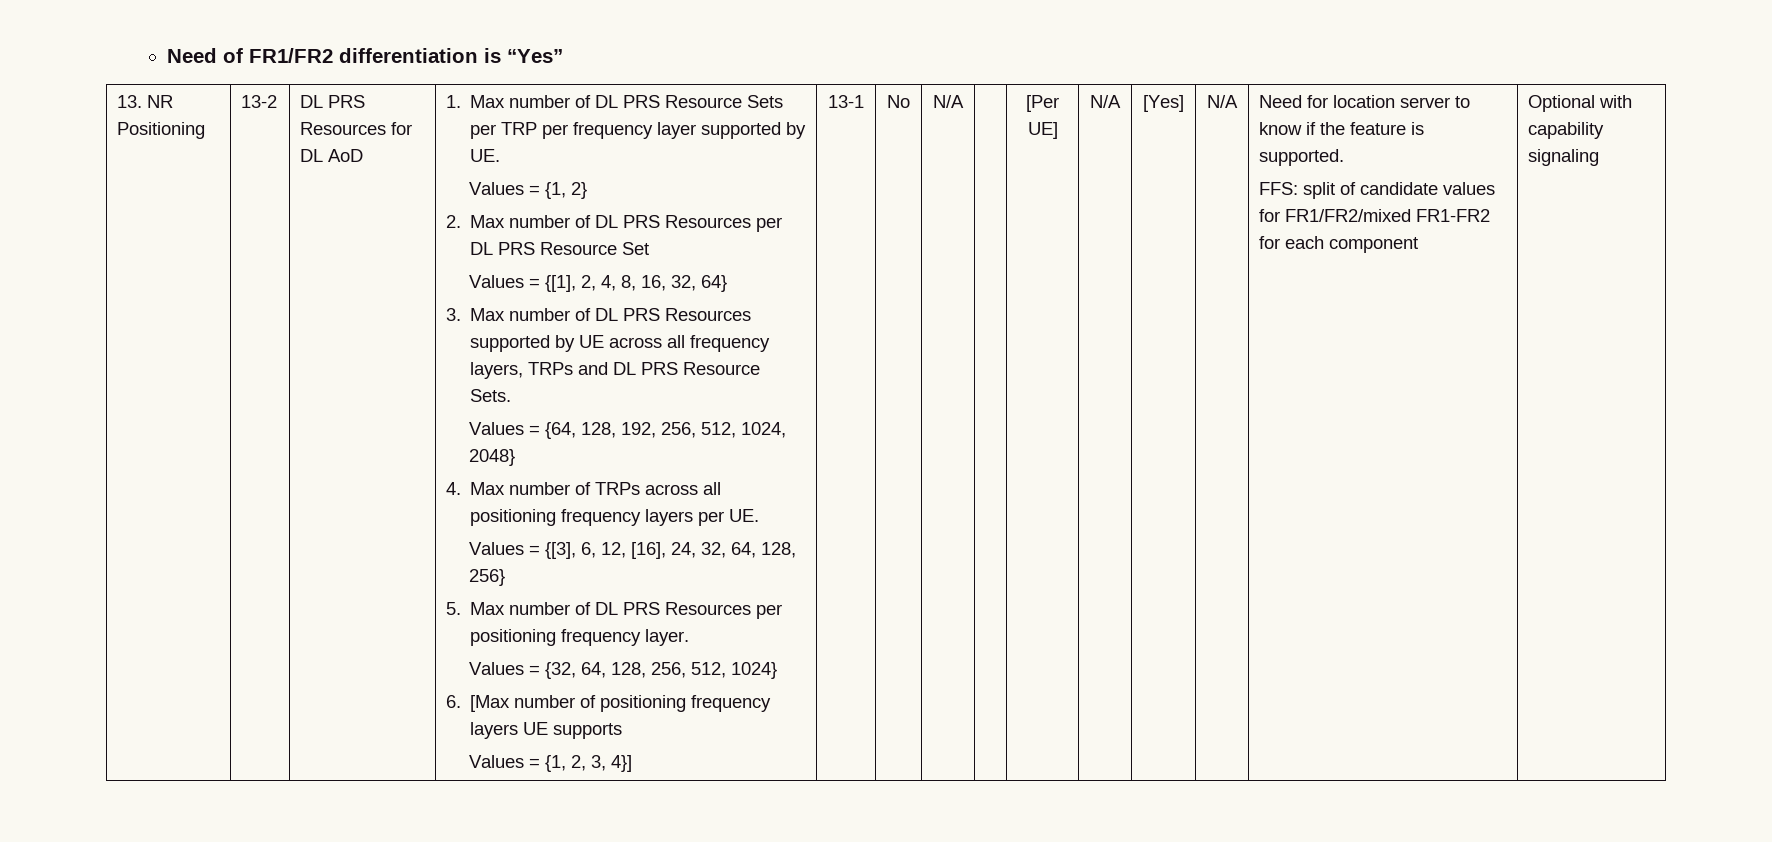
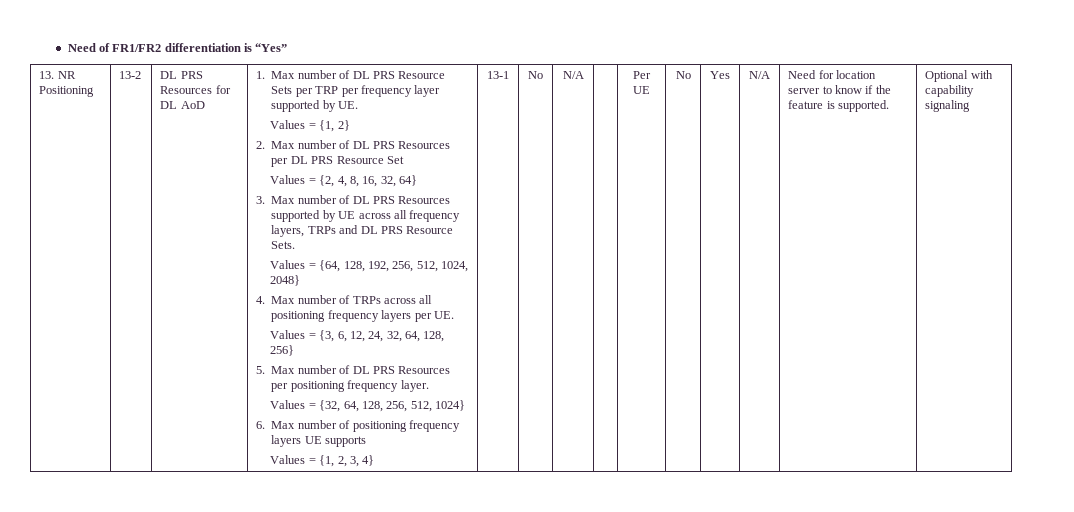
[545,275,597,292] {[1], 2, -> [319,175,335,187] {2,
[545,542,577,559] {[3], -> [319,330,335,342] {3,
[631,542,667,559] [16], -> (365, 336) none
[470,695,511,712] [Max -> [271,421,296,429] Max
[611,755,633,772] 4}] -> [362,455,375,466] 4}
[1026,95,1059,112] [1027,122,1058,139] [1090,95,1121,108] [1143,95,1184,112] [Per UE] | N/A | [Yes] -> [633,71,651,79] [633,86,650,94] [675,71,691,79] [710,71,730,79] Per UE | No | Yes
[1258,182,1495,199] [1258,209,1490,222] [1258,236,1418,253] // FFS: split of candidate values for FR1/FR2/mixed FR1-FR2 for each component -> (889, 106) none

